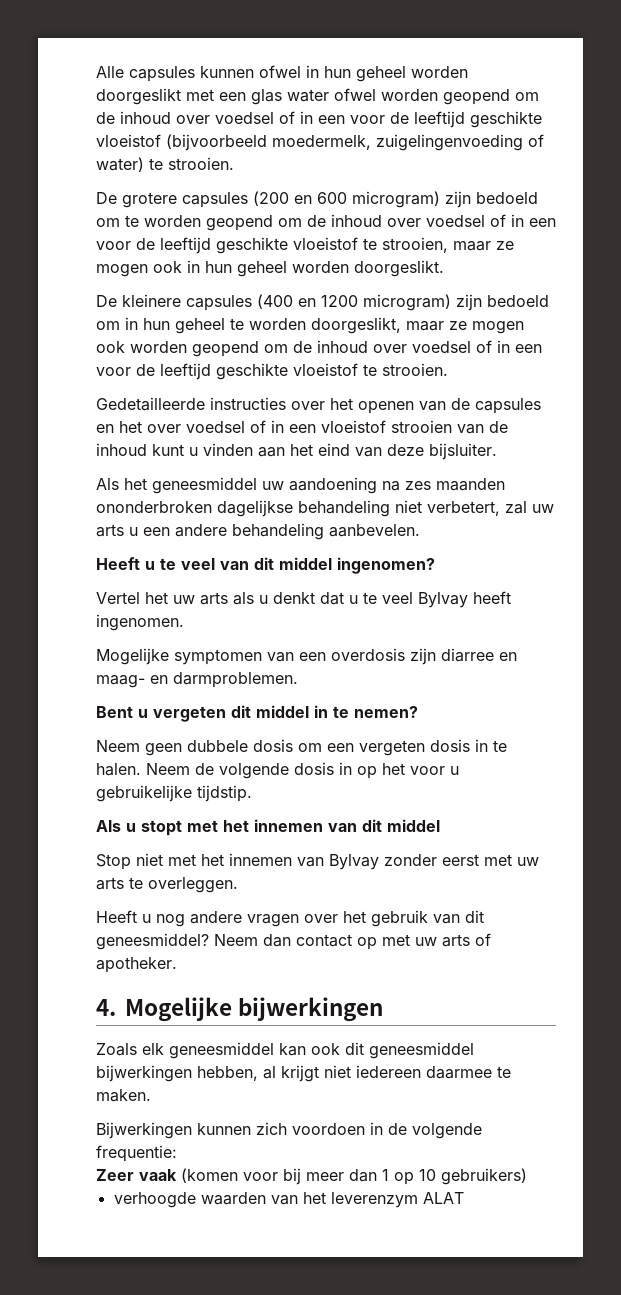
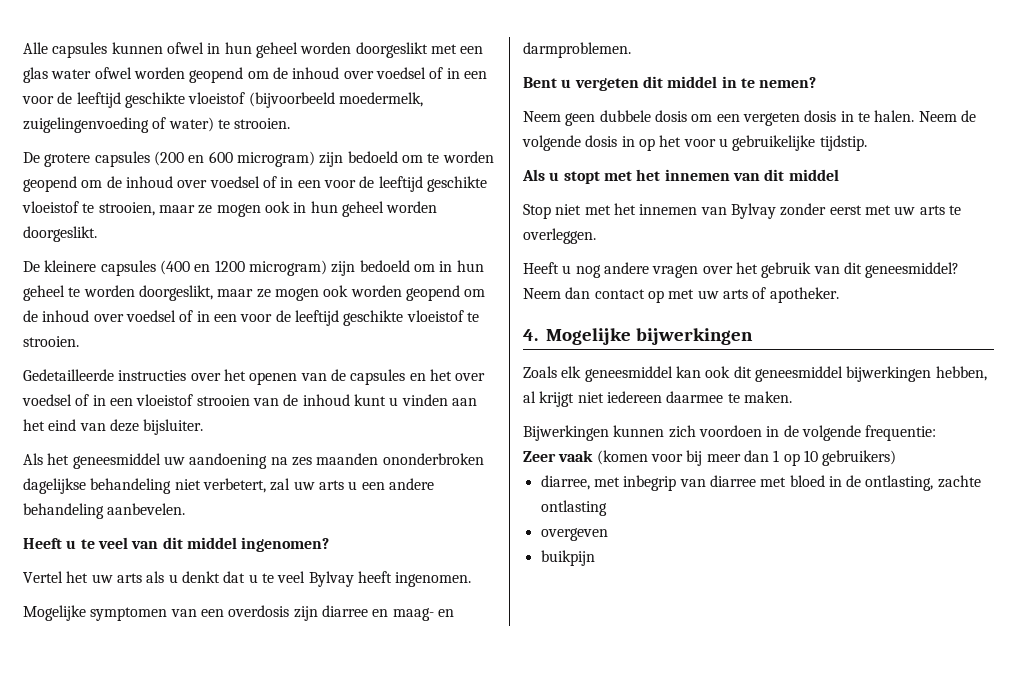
[113,1192,464,1208] verhoogde waarden van het leverenzym ALAT -> [540,475,981,491] [540,500,607,516] [540,528,608,541] [540,550,595,566] diarree, met inbegrip van diarree met bloed in de ontlasting, zachte ontlasting // overgeven // buikpijn

